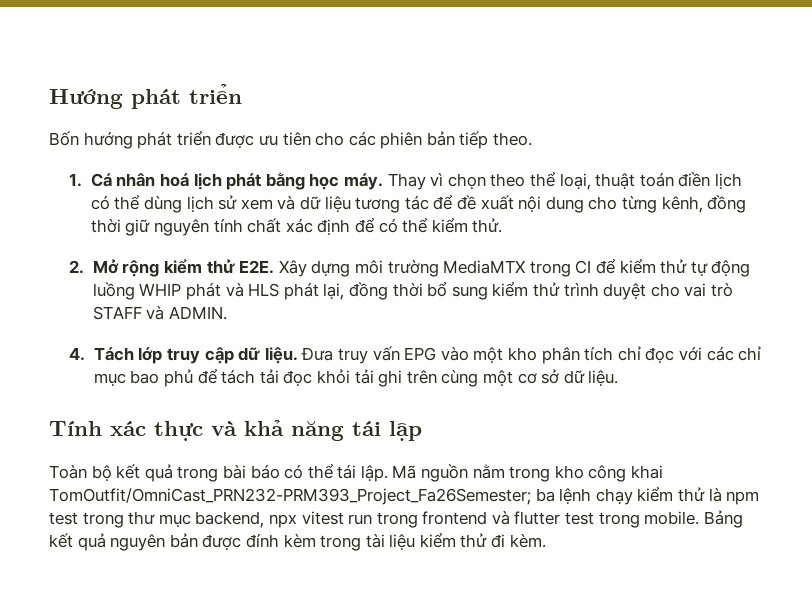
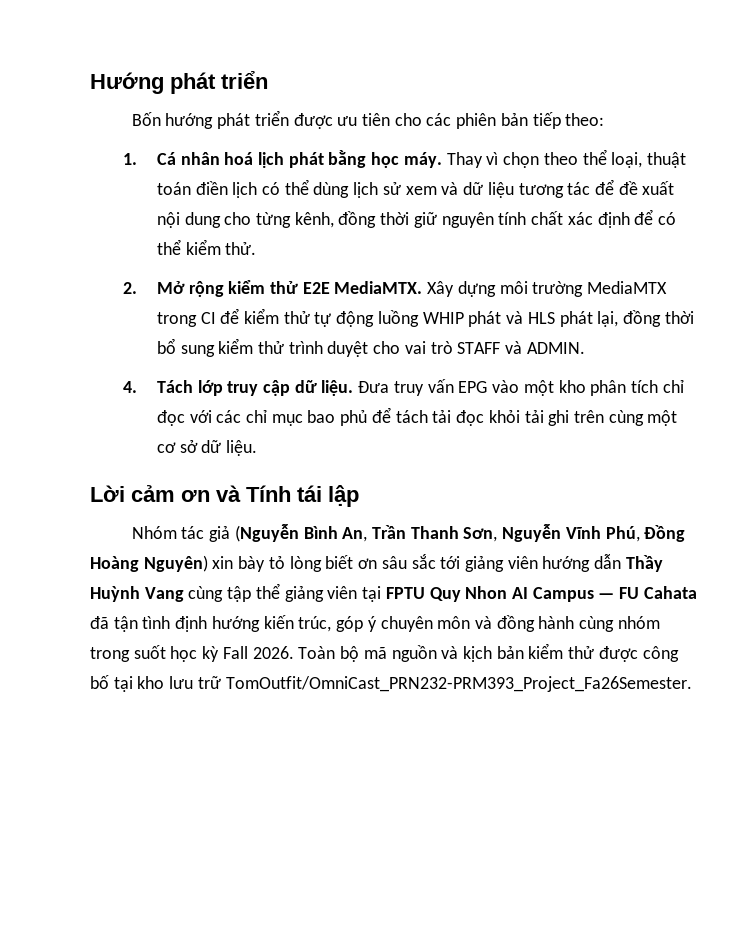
[493,132,533,146] theo. -> [565,113,605,126] theo:
[239,260,275,274] E2E. -> [302,281,423,294] E2E MediaMTX.
[49,420,422,441] [49,464,664,482] [49,487,760,505] [49,510,743,528] [49,533,546,551] Tính xác thực và khả năng tái lập // Toàn bộ kết quả trong bài báo có thể tái lập. Mã nguồn nằm trong kho công khai TomOutfit/OmniCast_PRN232-PRM393_Project_Fa26Semester; ba lệnh chạy kiểm thử là npm test trong thư mục backend, npx vitest run trong frontend và flutter test trong mobile. Bảng kết quả nguyên bản được đính kèm trong tài liệu kiểm thử đi kèm. -> [90,485,359,507] [131,524,686,542] [90,554,663,572] [90,583,697,602] [90,615,660,632] [90,643,679,662] [90,675,692,692] Lời cảm ơn và Tính tái lập // Nhóm tác giả (Nguyễn Bình An, Trần Thanh Sơn, Nguyễn Vĩnh Phú, Đồng Hoàng Nguyên) xin bày tỏ lòng biết ơn sâu sắc tới giảng viên hướng dẫn Thầy Huỳnh Vang cùng tập thể giảng viên tại FPTU Quy Nhon AI Campus — FU Cahata đã tận tình định hướng kiến trúc, góp ý chuyên môn và đồng hành cùng nhóm trong suốt học kỳ Fall 2026. Toàn bộ mã nguồn và kịch bản kiểm thử được công bố tại kho lưu trữ TomOutfit/OmniCast_PRN232-PRM393_Project_Fa26Semester.

